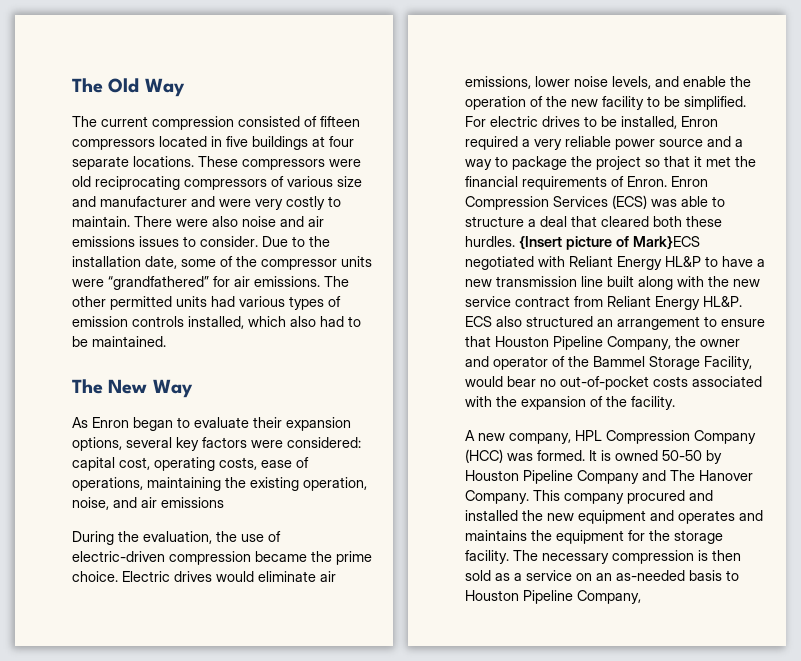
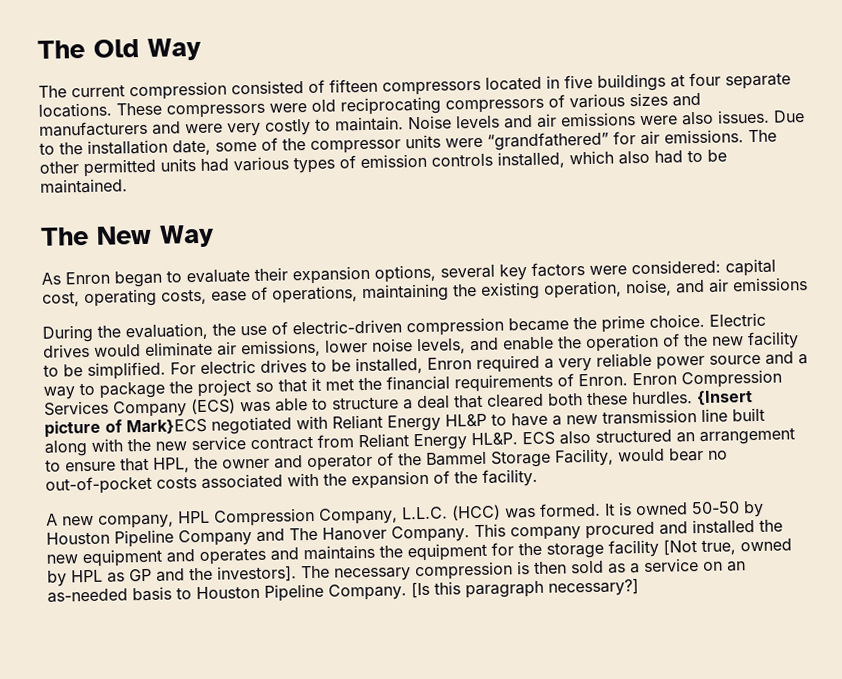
[337,176,362,187] [72,196,187,207] size and manufacturer -> [629,92,701,107] [39,120,148,137] sizes and manufacturers
[134,216,324,227] [72,236,258,247] There were also noise and air emissions issues to consider. -> [407,109,770,130] Noise levels and air emissions were also issues.
(608, 201) none -> [113,400,187,418] Company
[495,336,671,350] Houston Pipeline Company, -> [153,457,190,473] HPL,
[694,430,756,444] Company -> [319,506,448,525] Company, L.L.C.
[465,550,509,564] facility. -> [608,538,792,558] [47,565,297,587] facility [Not true, owned by HPL as GP and the investors].
[577,590,641,604] Company, -> [328,578,639,601] Company. [Is this paragraph necessary?]

